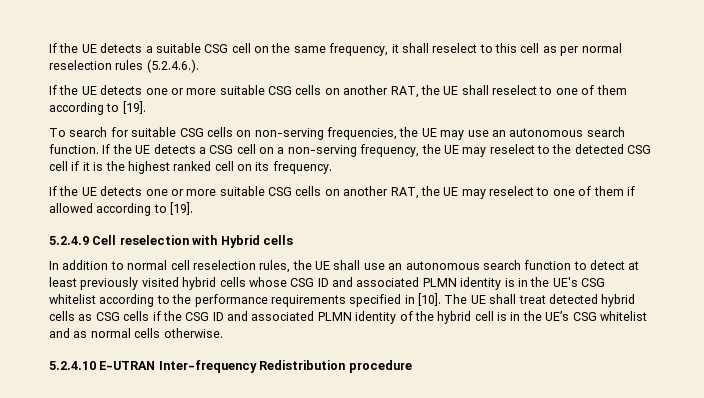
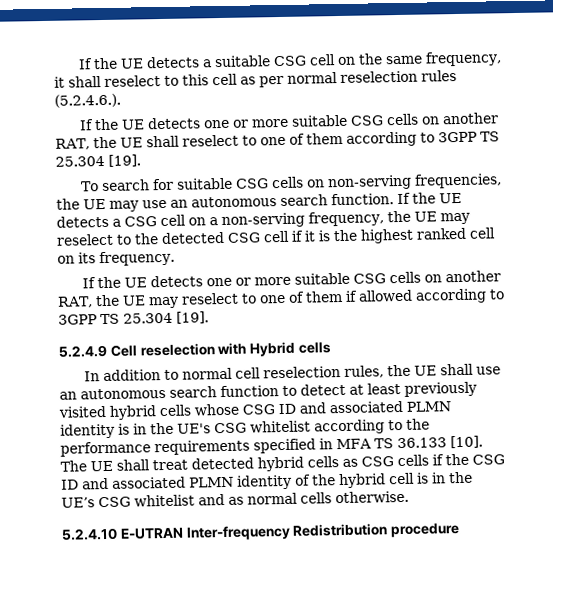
(120, 107) none -> [437,131,500,143] [55,155,105,167] 3GPP TS 25.304
(167, 208) none -> [58,312,173,325] 3GPP TS 25.304
(415, 299) none -> [336,437,447,450] MFA TS 36.133

